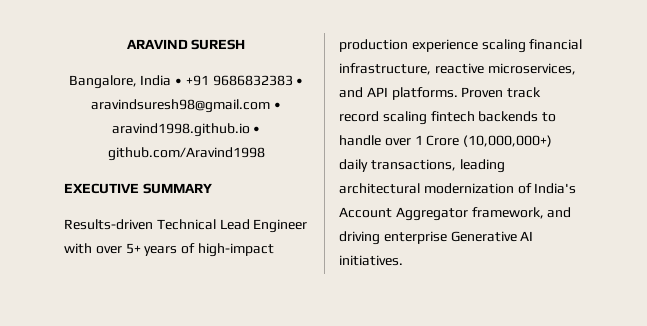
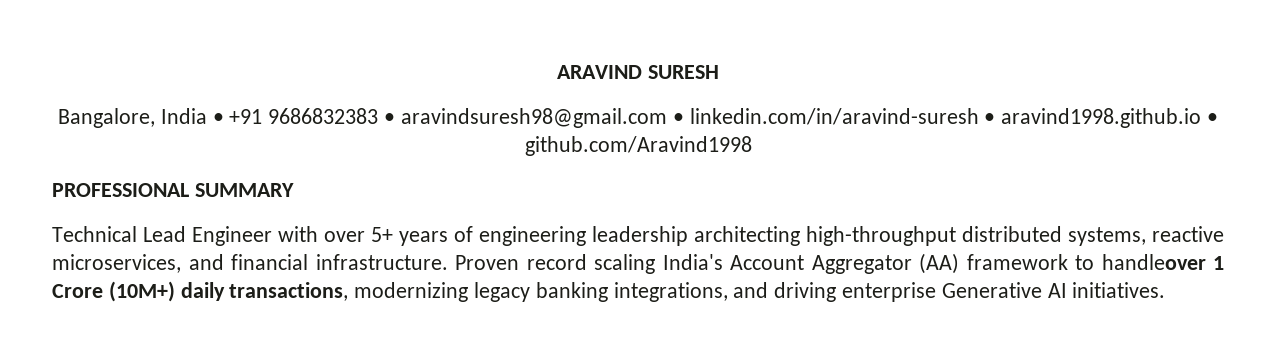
(281, 105) none -> [689,108,996,125] linkedin.com/in/aravind-suresh •
[64,183,139,194] EXECUTIVE -> [52,183,189,197] PROFESSIONAL
[64,219,153,230] Results-driven -> (294, 190) none
[197,243,274,257] [339,39,583,53] [339,63,576,75] [339,87,542,100] [339,111,557,125] [339,135,553,147] [339,159,505,173] [339,183,577,194] [339,207,544,221] high-impact production experience scaling financial infrastructure, reactive microservices, and API platforms. Proven track record scaling fintech backends to handle over 1 Crore (10,000,000+) daily transactions, leading architectural modernization of India's Account Aggregator framework, -> [479,226,1224,246] [52,253,1224,274] [52,281,728,302] engineering leadership architecting high-throughput distributed systems, reactive microservices, and financial infrastructure. Proven record scaling India's Account Aggregator (AA) framework to handleover 1 Crore (10M+) daily transactions, modernizing legacy banking integrations,

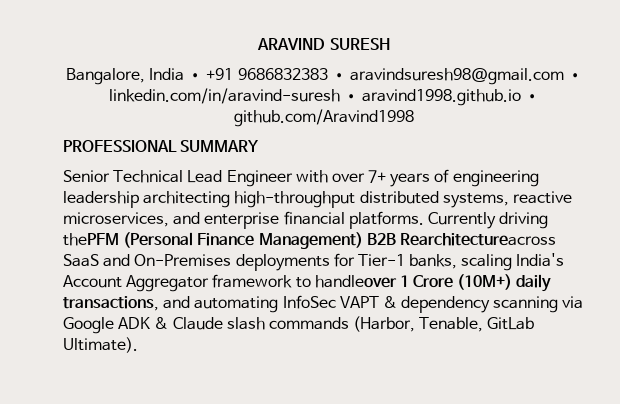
(294, 190) none -> [63,170,110,182] Senior
[371,227,393,242] 5+ -> [368,170,387,183] 7+
[231,254,587,270] financial infrastructure. Proven record -> [204,211,549,229] [63,232,556,249] [63,253,458,271] enterprise financial platforms. Currently driving thePFM (Personal Finance Management) B2B Rearchitectureacross SaaS and On-Premises deployments for Tier-1 banks,
[919,253,959,274] (AA) -> (210, 283) none
[354,282,1166,302] modernizing legacy banking integrations, and driving enterprise Generative AI initiatives. -> [163,295,584,313] [63,316,535,334] [63,337,138,353] and automating InfoSec VAPT & dependency scanning via Google ADK & Claude slash commands (Harbor, Tenable, GitLab Ultimate).

